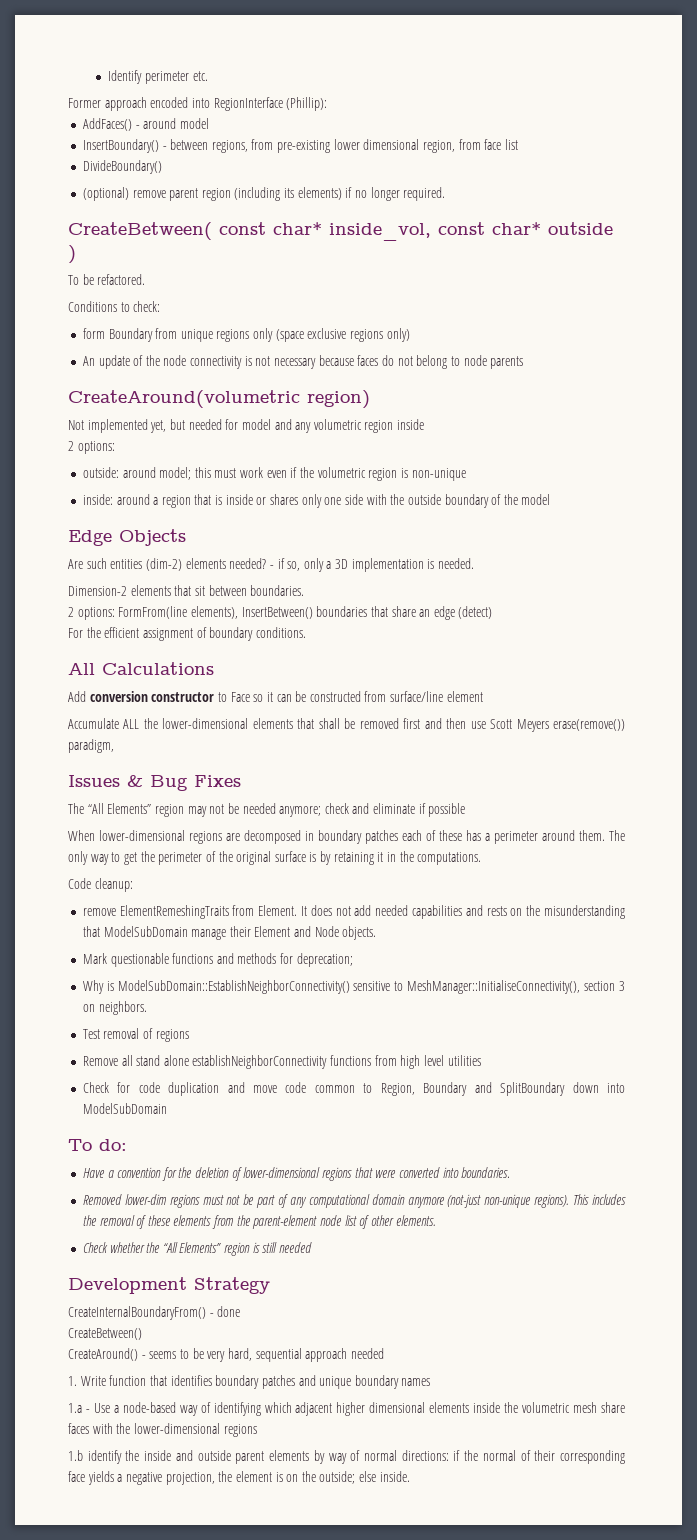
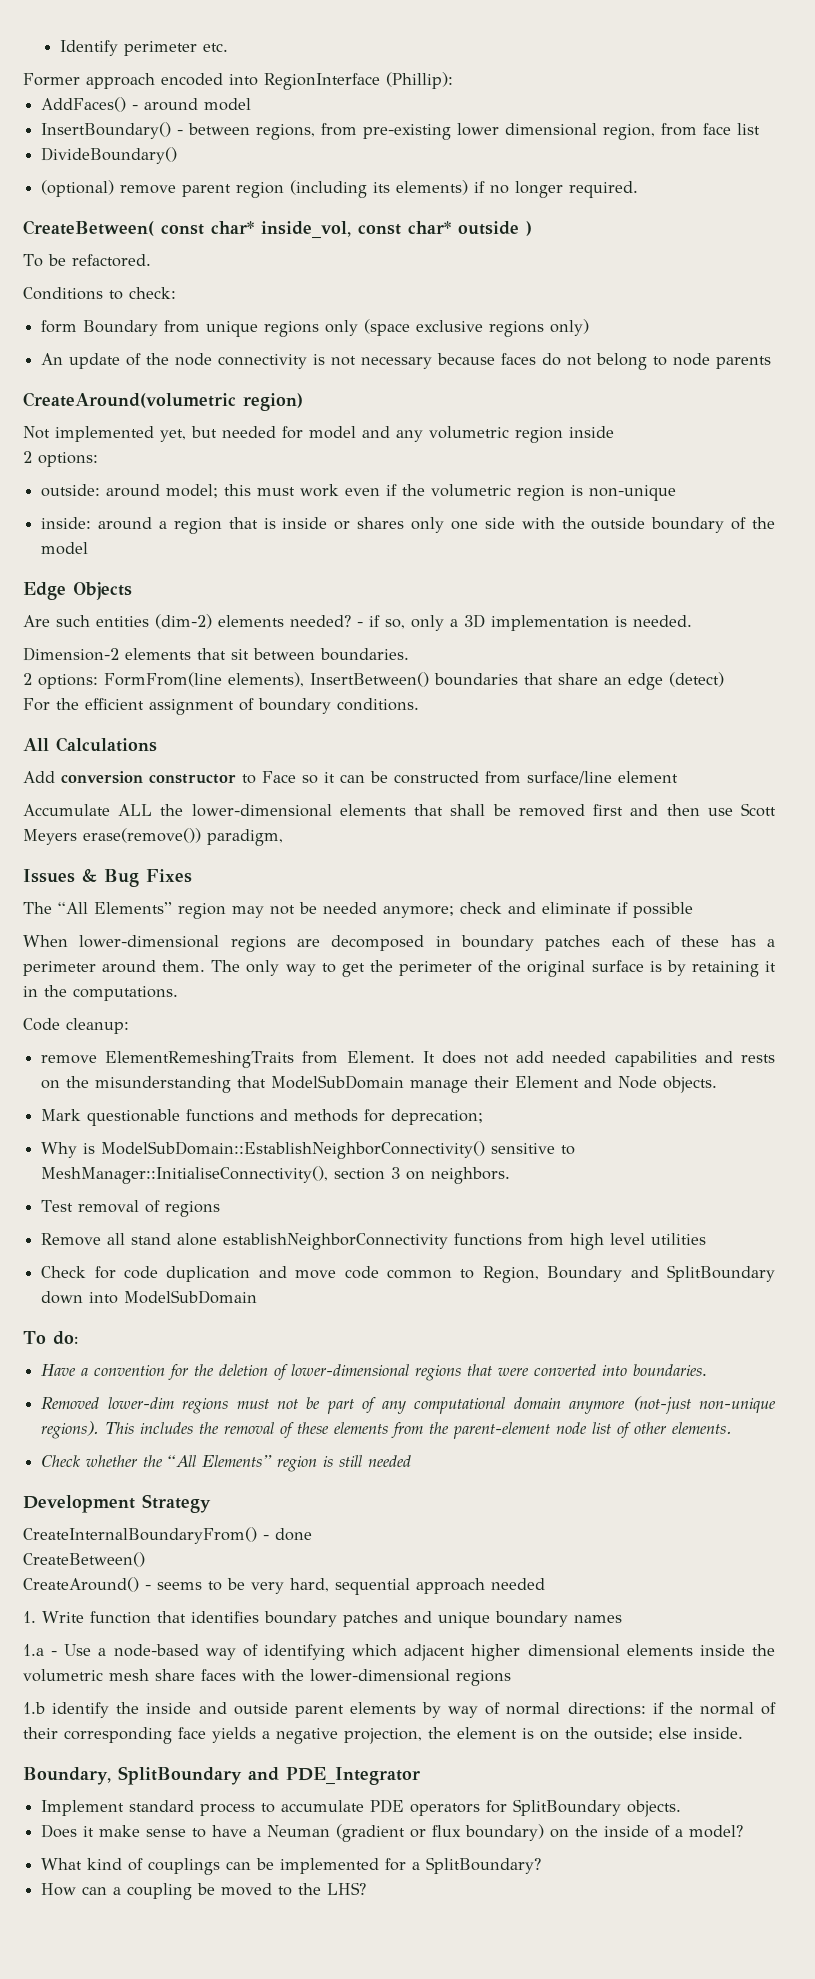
(410, 1476) none -> [23,1766,420,1785] [41,1799,682,1817] [41,1824,744,1842] [41,1857,542,1875] [41,1882,367,1900] // Boundary, SplitBoundary and PDE_Integrator // Implement standard process to accumulate PDE operators for SplitBoundary objects. // Does it make sense to have a Neuman (gradient or flux boundary) on the inside of a model? // What kind of couplings can be implemented for a SplitBoundary? // How can a coupling be moved to the LHS?

